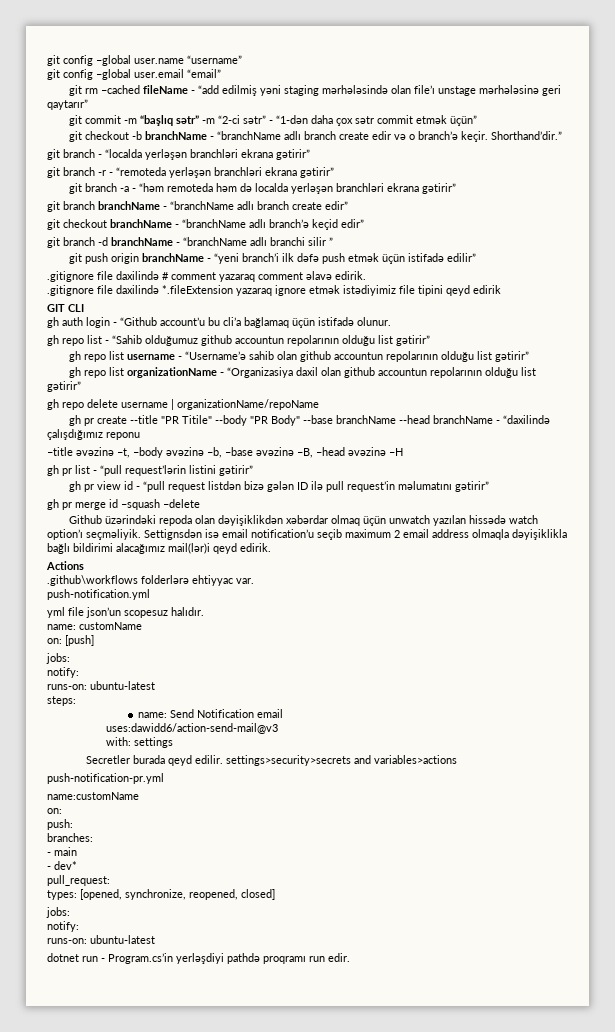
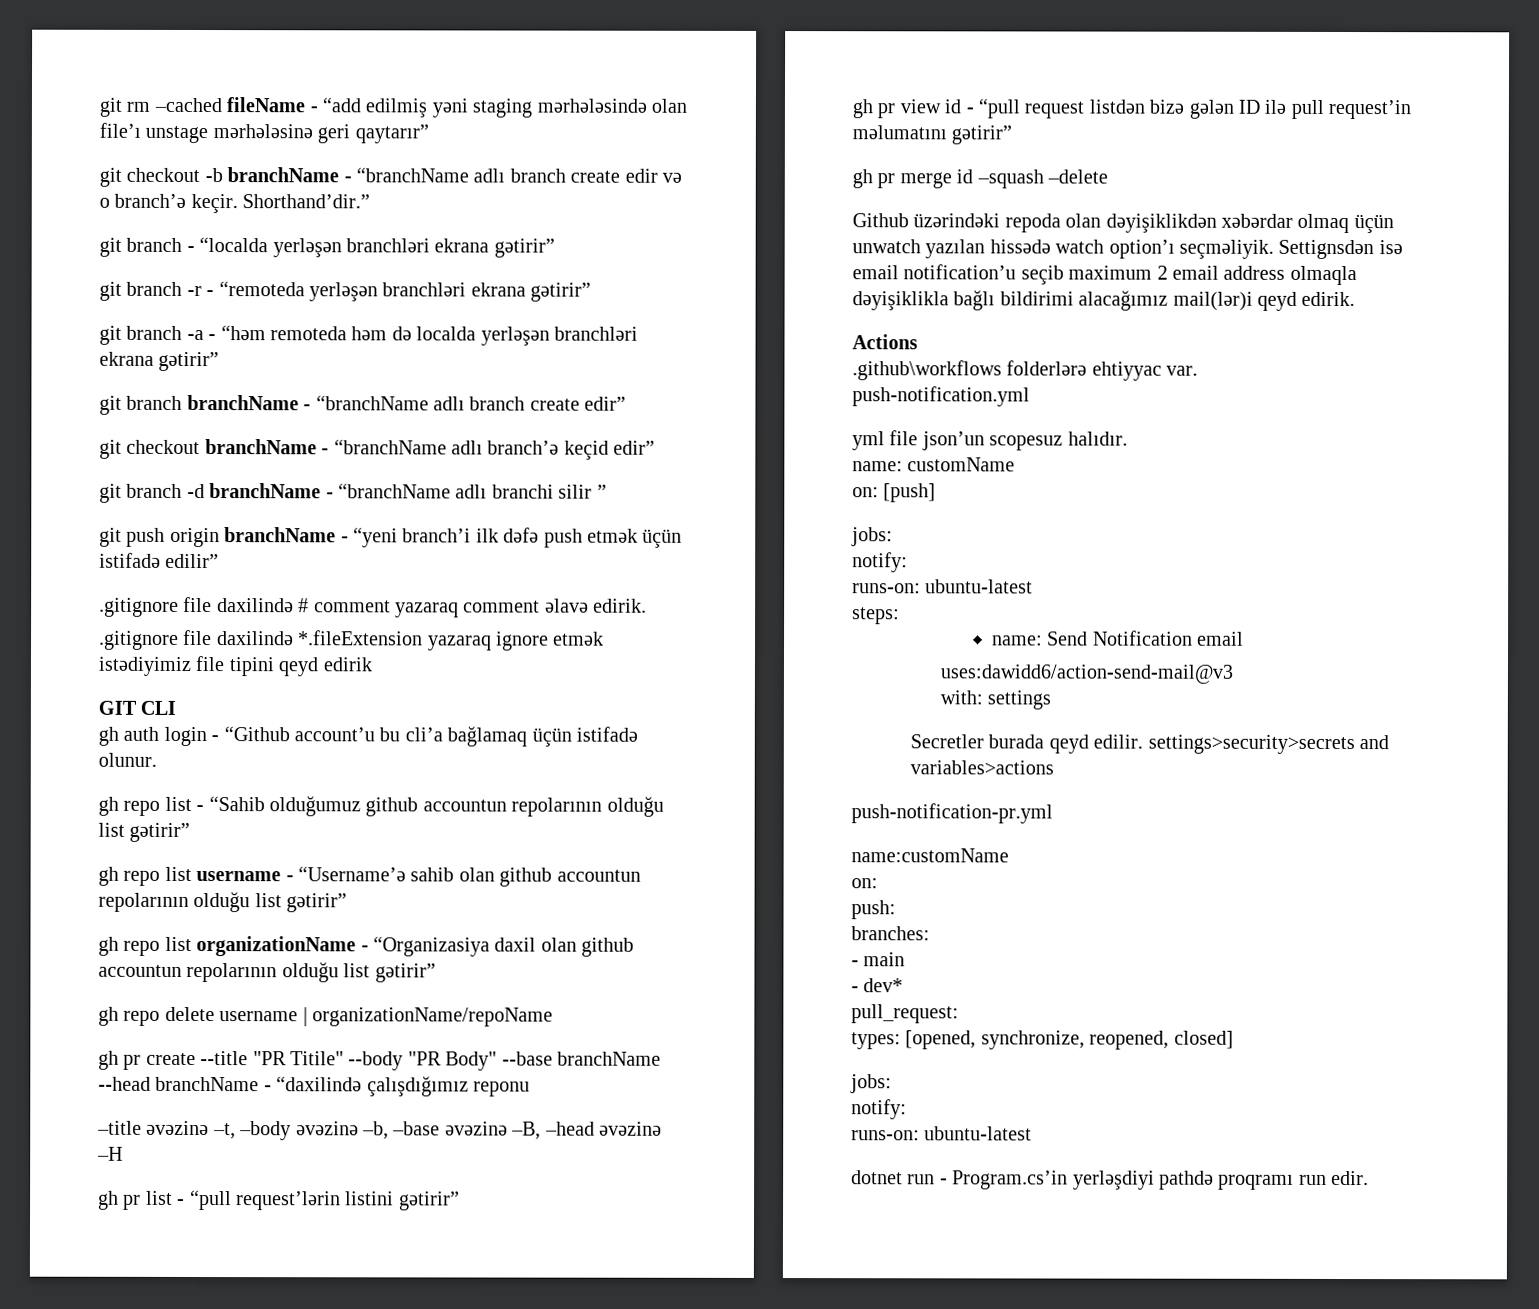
[47,55,242,66] [47,69,221,80] [68,85,82,96] git config –global user.name “username” // git config –global user.email “email” // git -> [99,97,122,117] git
[68,115,477,126] // git commit -m “başlıq sətr” -m “2-ci sətr” - “1-dən daha çox sətr commit etmək üçün” -> (429, 134) none

